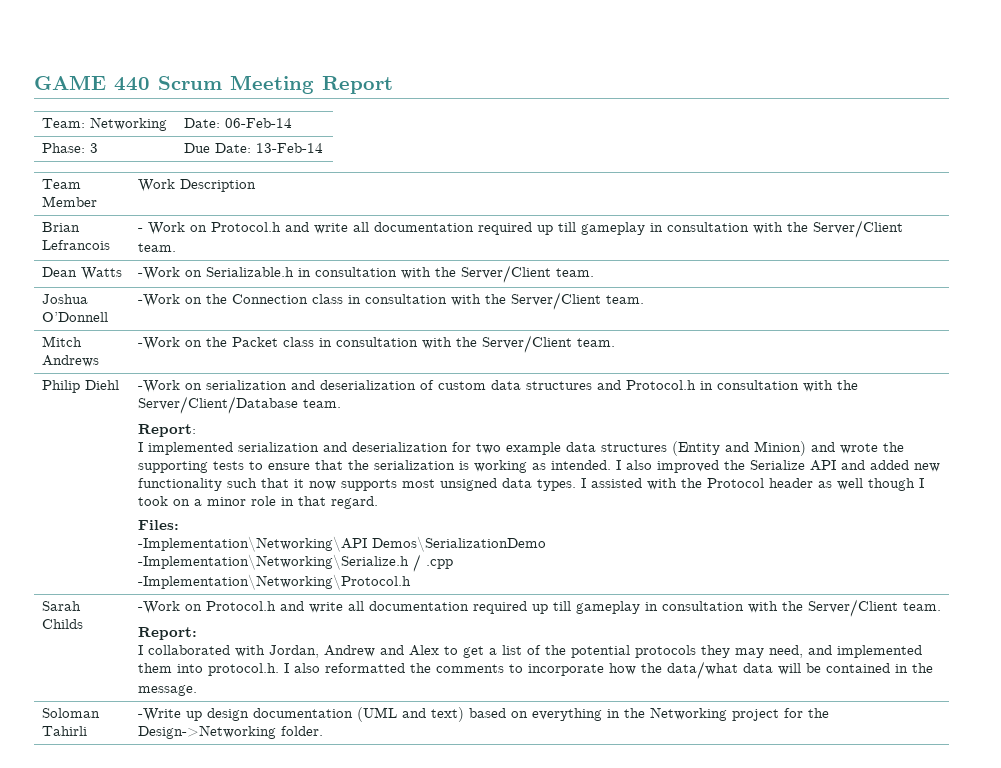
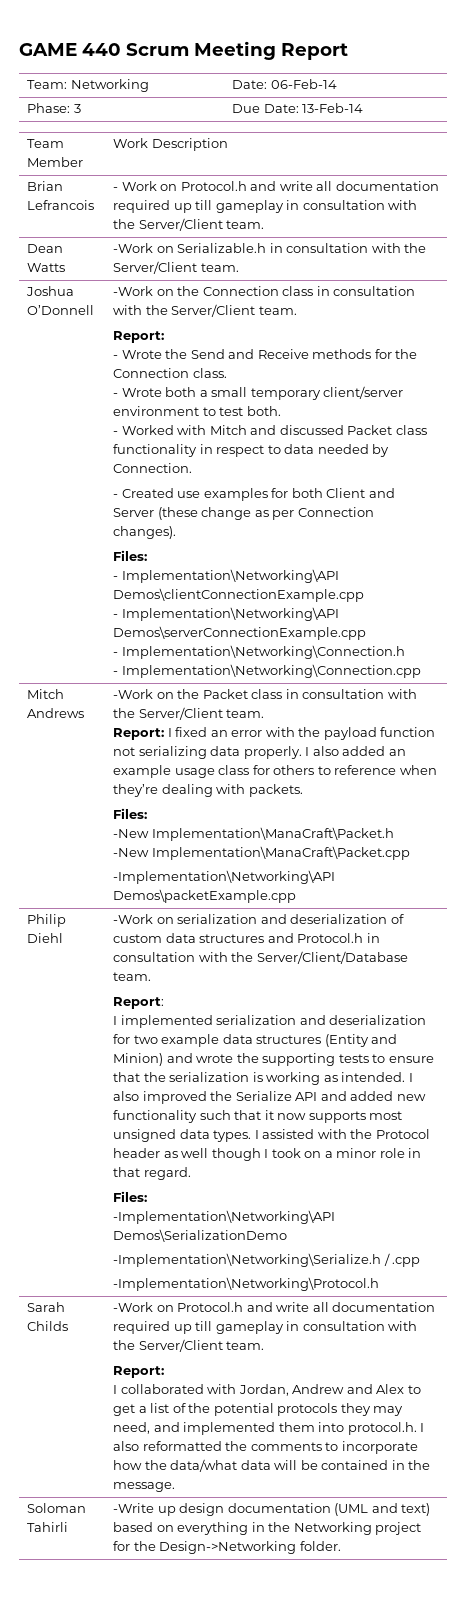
(644, 299) none -> [113,331,165,343] [113,349,418,359] [113,368,227,378] [113,386,404,400] [113,406,281,416] [113,425,427,435] [113,444,390,457] [113,463,193,473] [113,488,395,501] [113,507,374,520] [113,526,177,539] [113,550,148,561] [113,569,339,583] [113,588,365,602] [113,607,339,621] [113,626,367,640] [113,645,405,659] [113,664,421,678] // Report: // - Wrote the Send and Receive methods for the Connection class. // - Wrote both a small temporary client/server environment to test both. // - Worked with Mitch and discussed Packet class functionality in respect to data needed by Connection. // - Created use examples for both Client and Server (these change as per Connection changes). // Files: // - Implementation\Networking\API Demos\clientConnectionExample.cpp // - Implementation\Networking\API Demos\serverConnectionExample.cpp // - Implementation\Networking\Connection.h // - Implementation\Networking\Connection.cpp
(615, 342) none -> [113,727,436,740] [113,746,406,759] [113,765,437,778] [113,784,303,797] [113,808,148,819] [113,827,394,841] [113,846,410,860] [113,870,336,884] [113,889,297,903] // Report: I fixed an error with the payload function not serializing data properly. I also added an example usage class for others to reference when they’re dealing with packets. // Files: // -New Implementation\ManaCraft\Packet.h // -New Implementation\ManaCraft\Packet.cpp // -Implementation\Networking\API Demos\packetExample.cpp

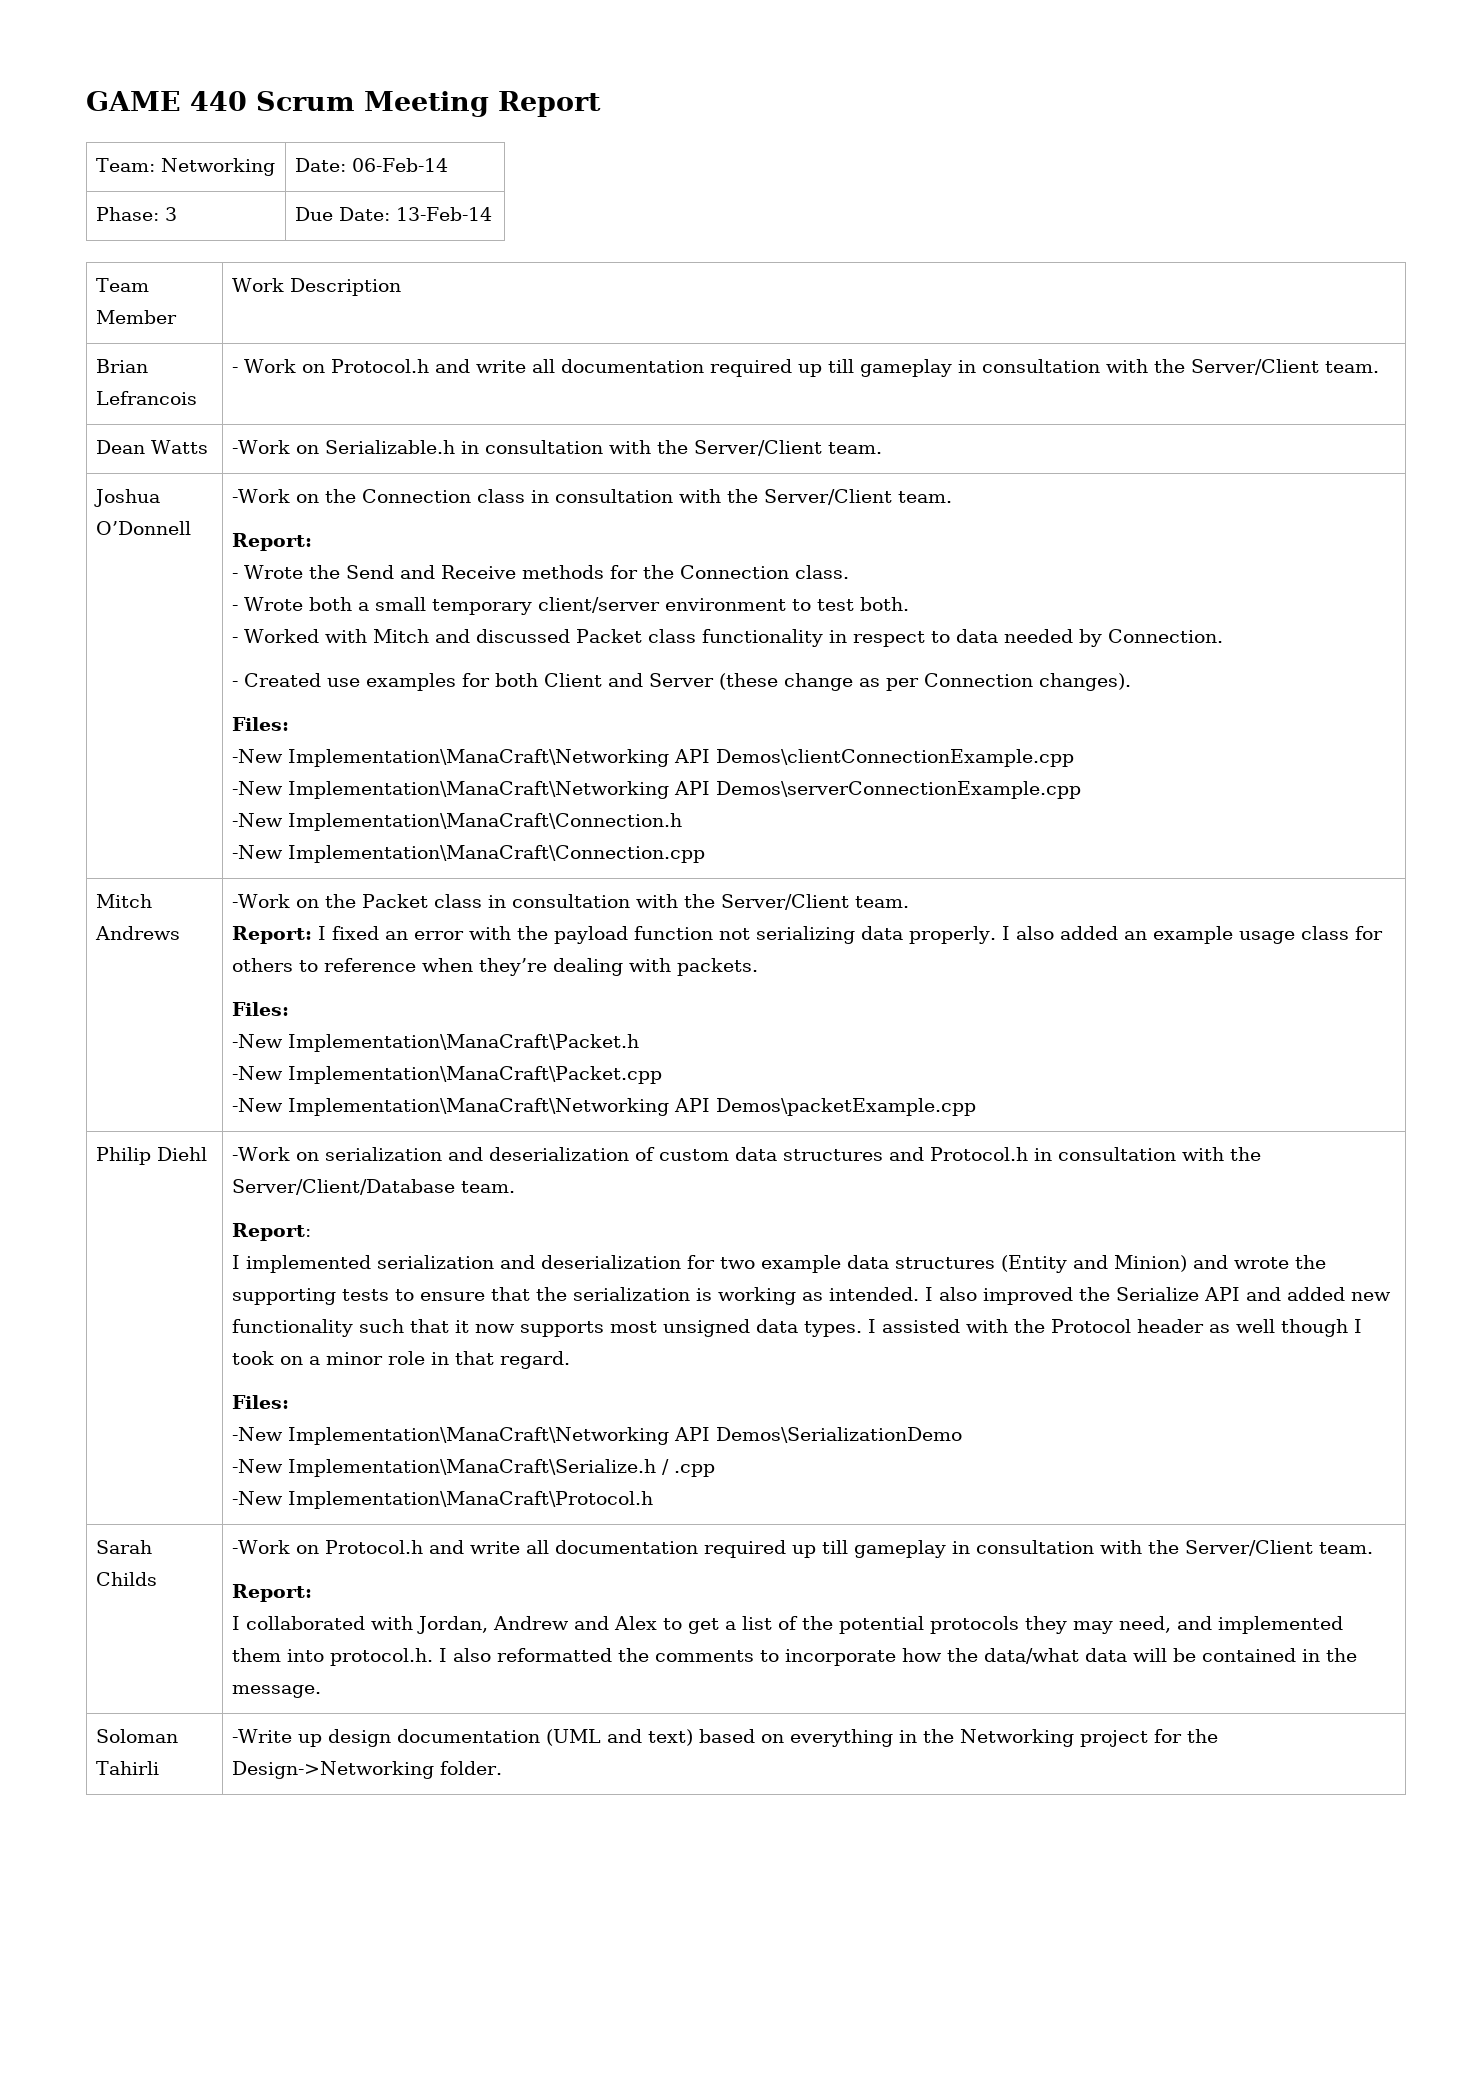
[113,569,339,583] [113,588,365,602] [113,607,339,621] [113,626,367,640] [113,645,405,659] [113,664,421,678] - Implementation\Networking\API Demos\clientConnectionExample.cpp // - Implementation\Networking\API Demos\serverConnectionExample.cpp // - Implementation\Networking\Connection.h // - Implementation\Networking\Connection.cpp -> [231,749,1074,767] [231,781,1081,799] [231,813,682,831] [231,845,705,863] -New Implementation\ManaCraft\Networking API Demos\clientConnectionExample.cpp // -New Implementation\ManaCraft\Networking API Demos\serverConnectionExample.cpp // -New Implementation\ManaCraft\Connection.h // -New Implementation\ManaCraft\Connection.cpp
[113,870,336,884] -Implementation\Networking\API -> [231,1098,710,1116] -New Implementation\ManaCraft\Networking API
[113,1210,336,1224] -Implementation\Networking\API -> [231,1427,710,1445] -New Implementation\ManaCraft\Networking API
[113,1253,382,1267] -Implementation\Networking\Serialize.h -> [231,1459,656,1477] -New Implementation\ManaCraft\Serialize.h
[113,1277,380,1291] -Implementation\Networking\Protocol.h -> [231,1491,653,1509] -New Implementation\ManaCraft\Protocol.h

